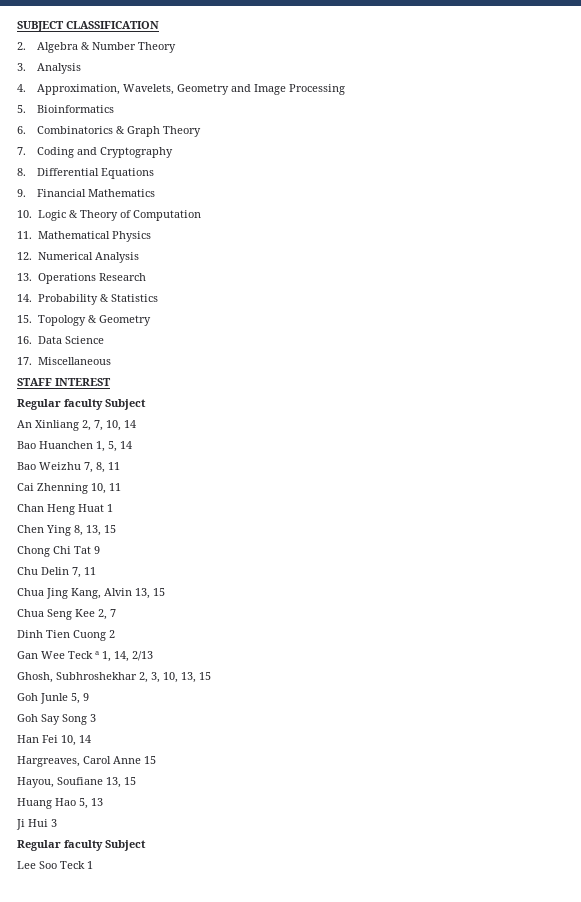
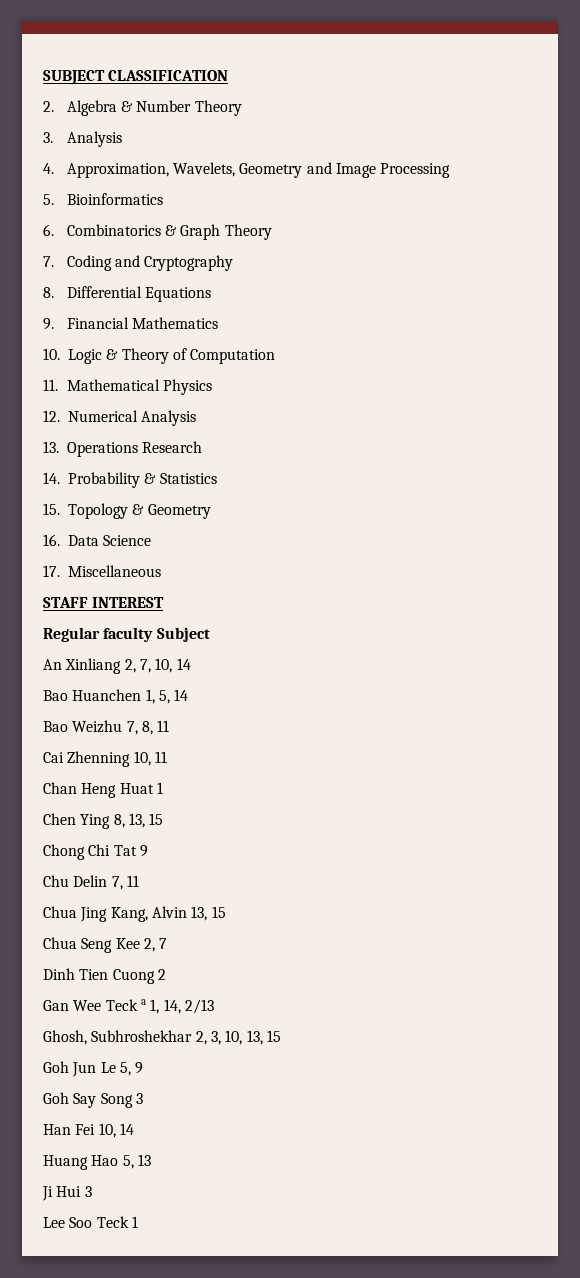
[40,693,68,704] Junle -> [72,1062,116,1077] Jun Le
[17,756,156,767] [17,777,136,788] // Hargreaves, Carol Anne 15 // Hayou, Soufiane 13, 15 -> (134, 1129) none
[17,840,146,851] // Regular faculty Subject -> (92, 1191) none

